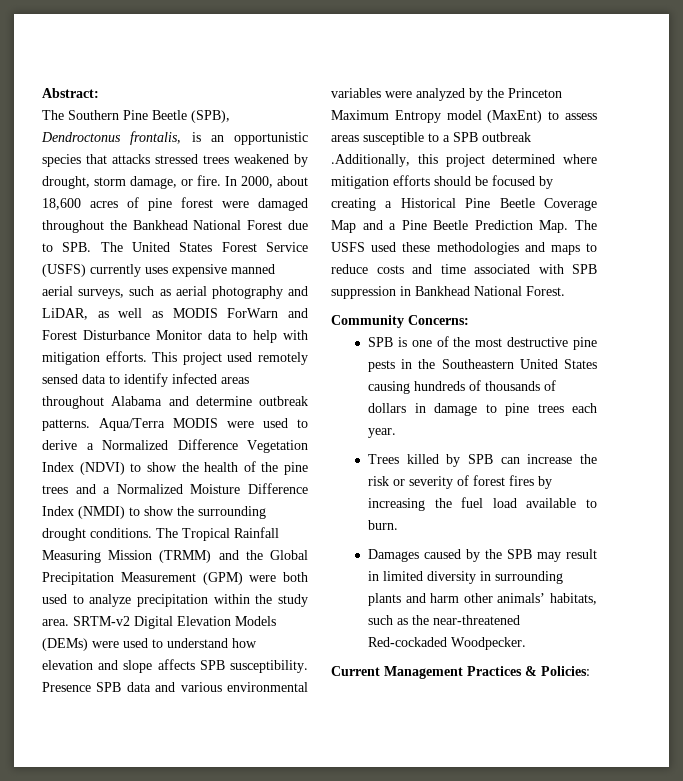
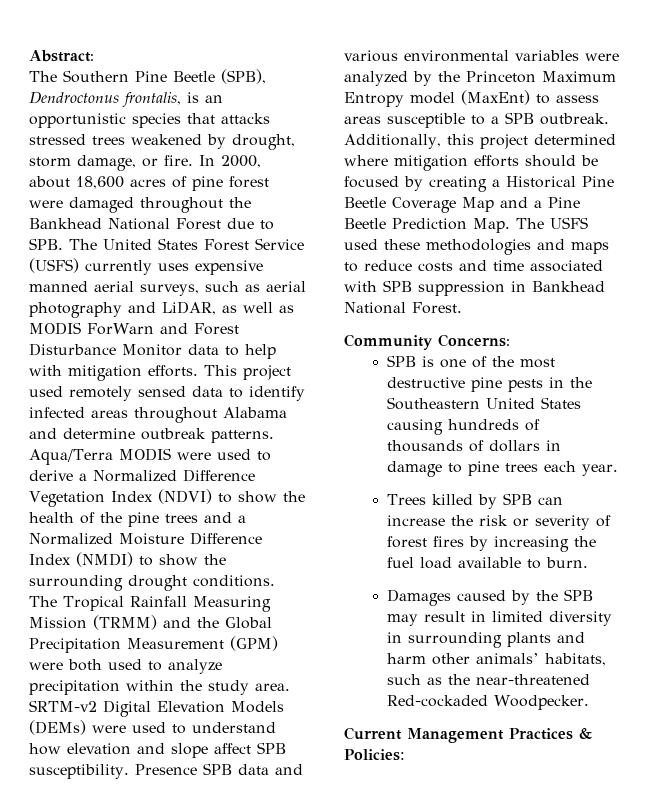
[157,659,195,670] affects -> [214,743,251,754] affect
[482,132,531,142] [331,154,410,167] outbreak .Additionally, -> [540,113,609,125] [344,134,441,149] outbreak. Additionally,

